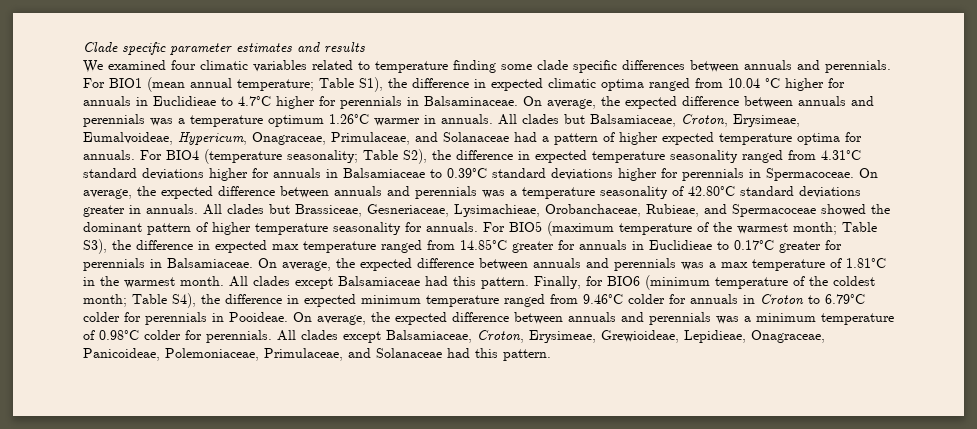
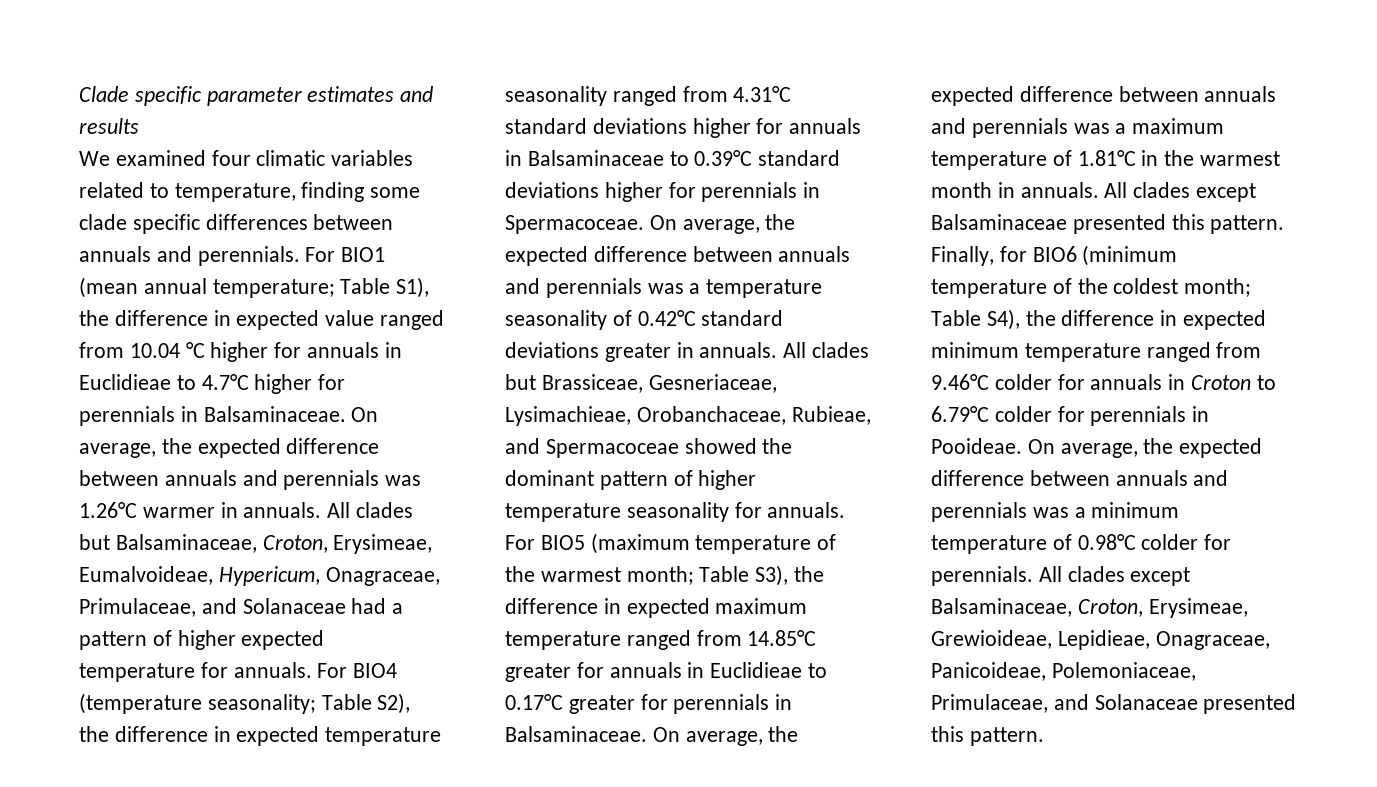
[375,61,448,73] temperature -> [174,183,296,202] temperature,
[548,78,644,91] climatic optima -> [325,310,375,326] value
[178,115,324,127] a temperature optimum -> (422, 480) none
[590,114,676,127] Balsamiaceae, -> [115,534,257,553] Balsaminaceae,
[797,133,840,145] optima -> (195, 672) none
[343,168,425,178] Balsamiaceae -> [527,150,664,166] Balsaminaceae
[688,186,735,196] 42.80°C -> [637,310,696,326] 0.42°C
[272,244,299,250] max -> [715,598,808,614] maximum
[167,258,253,268] Balsamiaceae. -> [505,726,647,742] Balsaminaceae.
[721,262,748,268] max -> [1132,118,1225,134] maximum
[180,276,448,289] month. All clades except Balsamiaceae had -> [931,182,1257,202] [931,214,1166,234] month in annuals. All clades except Balsaminaceae presented
[386,330,472,343] Balsamiaceae, -> [931,598,1072,617] Balsaminaceae,
[447,348,470,358] had -> [1203,694,1297,714] presented

